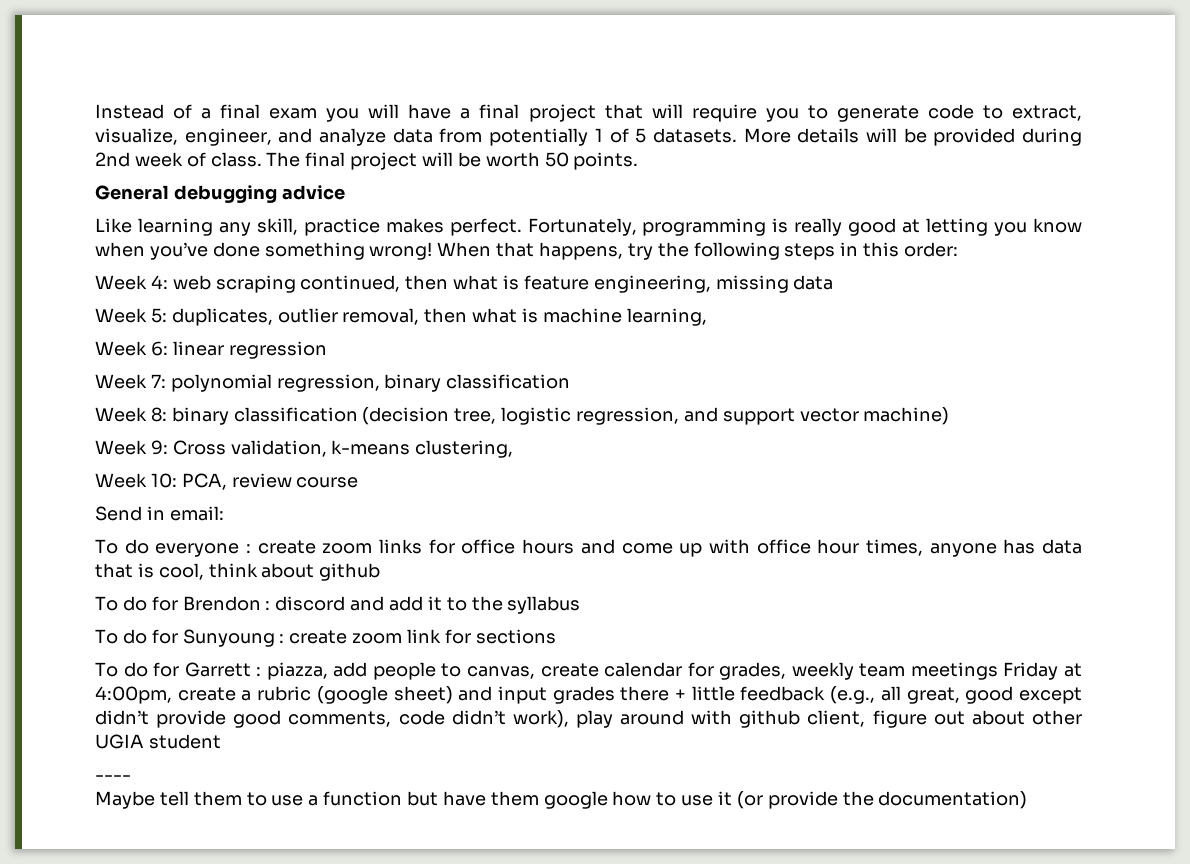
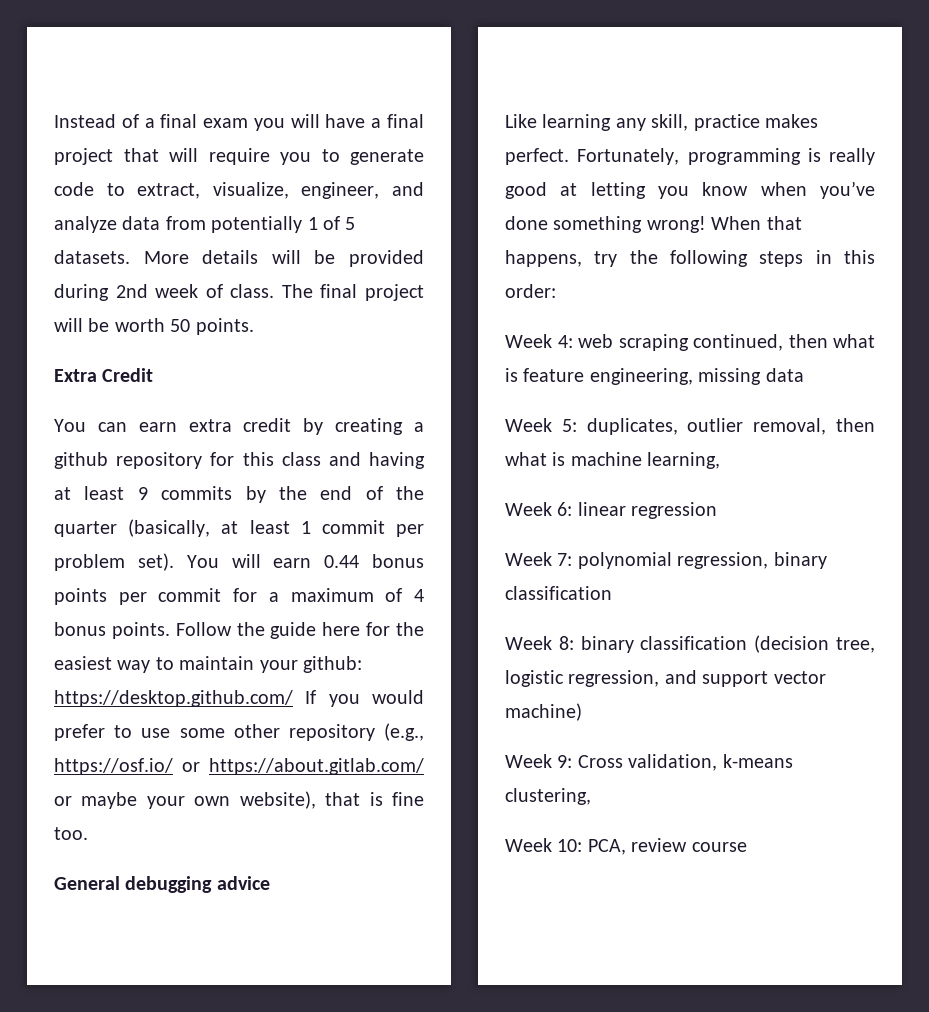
(639, 161) none -> [54,368,154,382] [54,418,424,435] [54,452,426,469] [54,486,424,503] [54,519,424,537] [54,553,424,571] [54,588,424,605] [54,622,424,639] [54,656,362,673] [54,690,424,707] [54,723,425,741] [54,758,424,775] [54,791,424,809] [54,827,88,840] // Extra Credit // You can earn extra credit by creating a github repository for this class and having at least 9 commits by the end of the quarter (basically, at least 1 commit per problem set). You will earn 0.44 bonus points per commit for a maximum of 4 bonus points. Follow the guide here for the easiest way to maintain your github: https://desktop.github.com/ If you would prefer to use some other repository (e.g., https://osf.io/ or https://about.gitlab.com/ or maybe your own website), that is fine too.
[95,506,224,521] [95,539,1083,557] [95,563,381,581] [95,596,581,614] [95,629,556,647] [95,662,1082,680] [95,686,1083,704] [95,710,1082,728] [95,734,221,749] [95,775,131,781] [95,791,1028,809] // Send in email: // To do everyone : create zoom links for office hours and come up with office hour times, anyone has data that is cool, think about github // To do for Brendon : discord and add it to the syllabus // To do for Sunyoung : create zoom link for sections // To do for Garrett : piazza, add people to canvas, create calendar for grades, weekly team meetings Friday at 4:00pm, create a rubric (google sheet) and input grades there + little feedback (e.g., all great, good except didn’t provide good comments, code didn’t work), play around with github client, figure out about other UGIA student // ---- // Maybe tell them to use a function but have them google how to use it (or provide the documentation) -> (747, 847) none

